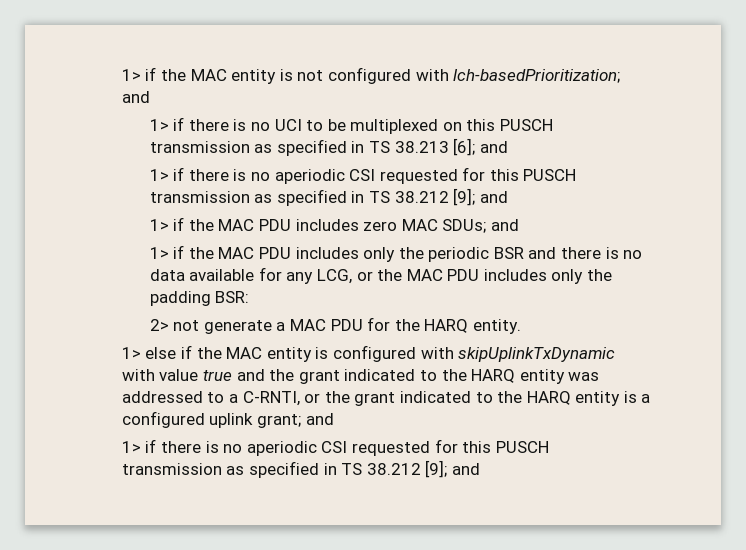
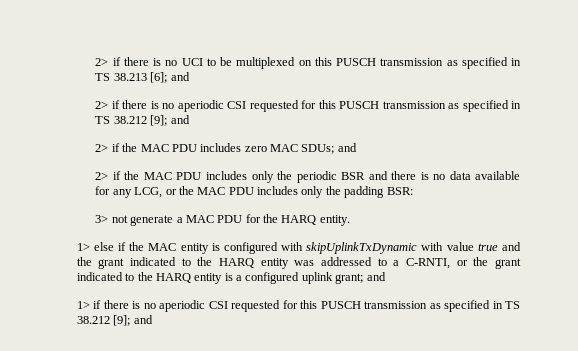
[121,67,621,84] [121,91,150,103] [149,119,169,131] 1> if the MAC entity is not configured with lch-basedPrioritization; and // 1> -> [95,58,109,66] 2>
[149,169,169,181] 1> -> [95,101,109,109] 2>
[149,219,169,231] 1> -> [95,144,109,152] 2>
[149,247,169,259] 1> -> [95,172,109,180] 2>
[149,319,169,331] 2> -> [95,215,109,223] 3>

